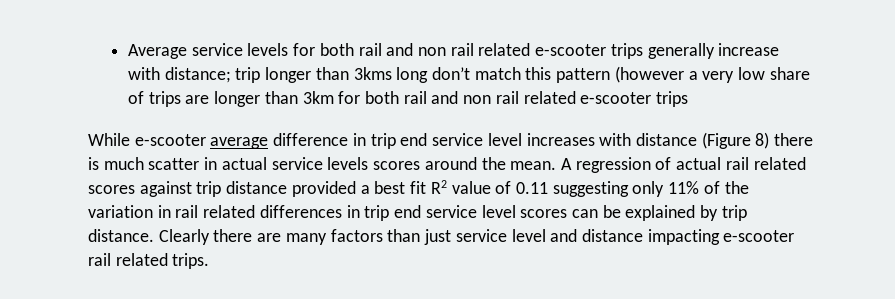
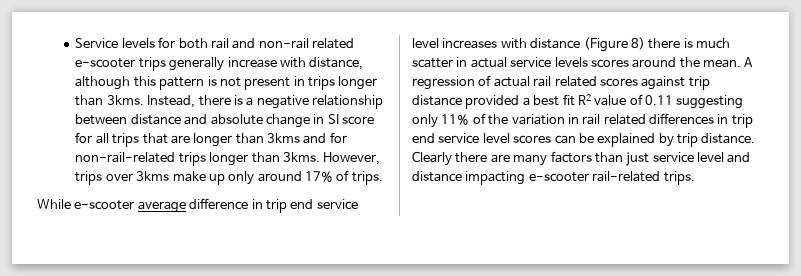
[127,43,243,59] Average service -> [75,38,119,49] Service
[418,43,474,56] non rail -> [258,38,309,49] non-rail
[164,66,810,83] [127,91,689,107] distance; trip longer than 3kms long don’t match this pattern (however a very low share of trips are longer than 3km for both rail and non rail related e-scooter trips -> [309,57,364,70] [75,76,378,90] [75,95,384,109] [75,114,375,128] [75,132,347,147] [75,152,381,166] [75,170,383,185] distance, although this pattern is not present in trips longer than 3kms. Instead, there is a negative relationship between distance and absolute change in SI score for all trips that are longer than 3kms and for non-rail-related trips longer than 3kms. However, trips over 3kms make up only around 17% of trips.
[88,253,168,266] rail related -> [592,171,661,182] rail-related

